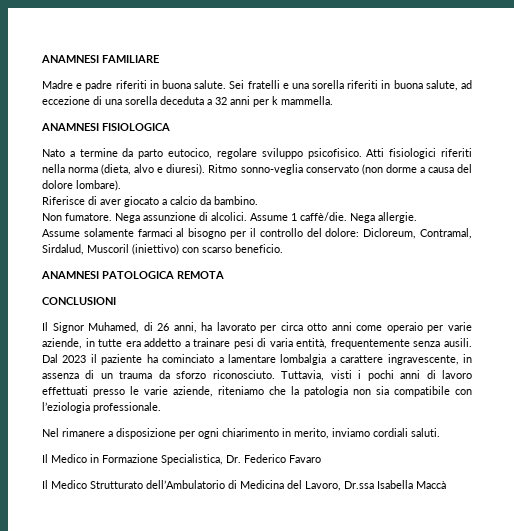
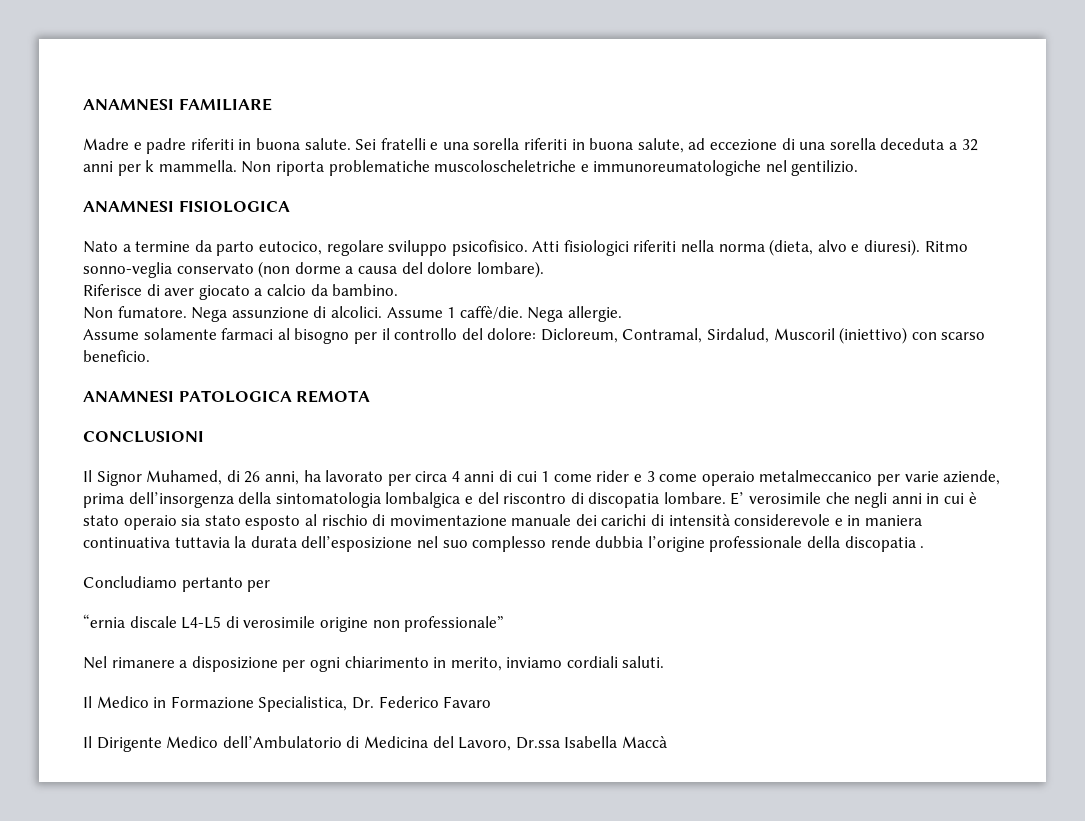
(333, 100) none -> [241,160,859,176] Non riporta problematiche muscoloscheletriche e immunoreumatologiche nel gentilizio.
[307,322,352,331] otto anni -> [451,470,655,482] 4 anni di cui 1 come rider e 3
(423, 327) none -> [759,470,873,482] metalmeccanico
[85,338,473,349] [42,354,473,365] [42,370,472,381] [42,386,472,397] [42,402,161,413] in tutte era addetto a trainare pesi di varia entità, frequentemente senza ausili. Dal 2023 il paziente ha cominciato a lamentare lombalgia a carattere ingravescente, in assenza di un trauma da sforzo riconosciuto. Tuttavia, visti i pochi anni di lavoro effettuati presso le varie aziende, riteniamo che la patologia non sia compatibile con l’eziologia professionale. -> [83,492,977,508] [83,514,923,530] [83,536,925,552] [83,576,271,592] [83,614,505,632] prima dell’insorgenza della sintomatologia lombalgica e del riscontro di discopatia lombare. E’ verosimile che negli anni in cui è stato operaio sia stato esposto al rischio di movimentazione manuale dei carichi di intensità considerevole e in maniera continuativa tuttavia la durata dell’esposizione nel suo complesso rende dubbia l’origine professionale della discopatia . // Concludiamo pertanto per // “ernia discale L4-L5 di verosimile origine non professionale”
[51,480,143,489] Medico Strutturato -> [96,736,219,752] Dirigente Medico

